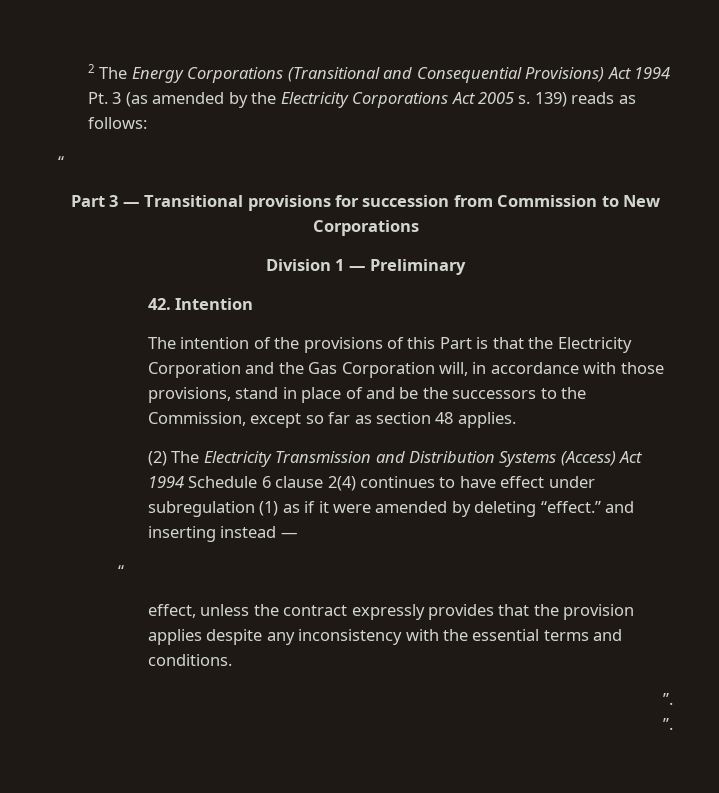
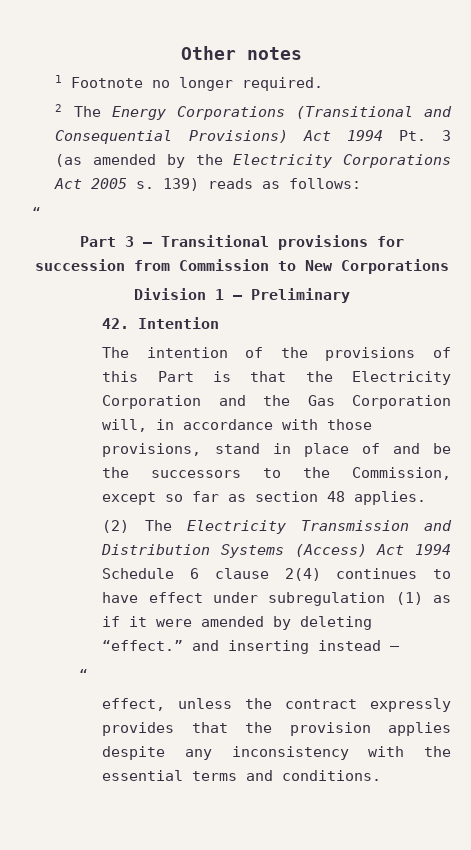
(87, 68) none -> [181,46,302,60] [55,75,324,91] Other notes // 1 Footnote no longer required. //
[663,693,673,705] [663,718,673,730] // ”. // ”. -> (382, 775) none

